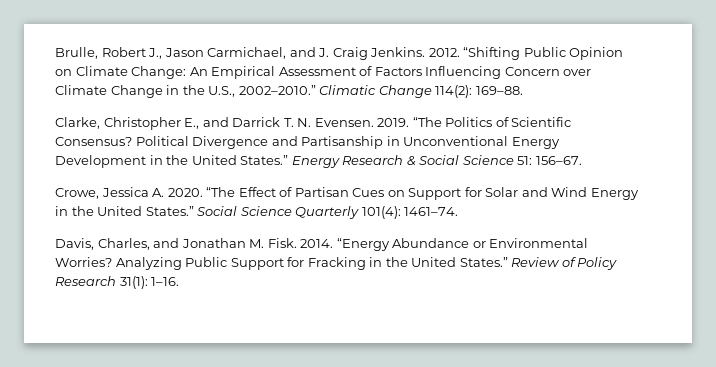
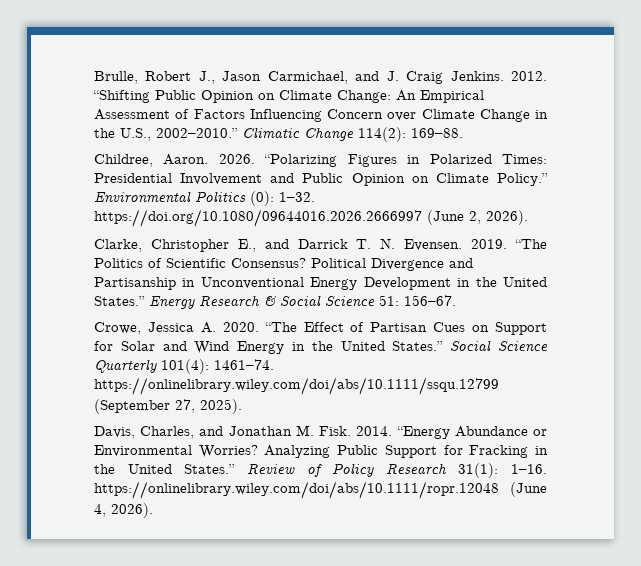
(523, 90) none -> [94,154,547,167] [94,173,548,186] [94,191,315,206] [94,209,528,227] // Childree, Aaron. 2026. “Polarizing Figures in Polarized Times: Presidential Involvement and Public Opinion on Climate Policy.” Environmental Politics (0): 1–32. https://doi.org/10.1080/09644016.2026.2666997 (June 2, 2026).
(459, 211) none -> [94,377,499,395] [94,399,242,414] https://onlinelibrary.wiley.com/doi/abs/10.1111/ssqu.12799 (September 27, 2025).
(180, 281) none -> [94,481,547,499] [94,503,153,518] https://onlinelibrary.wiley.com/doi/abs/10.1111/ropr.12048 (June 4, 2026).

